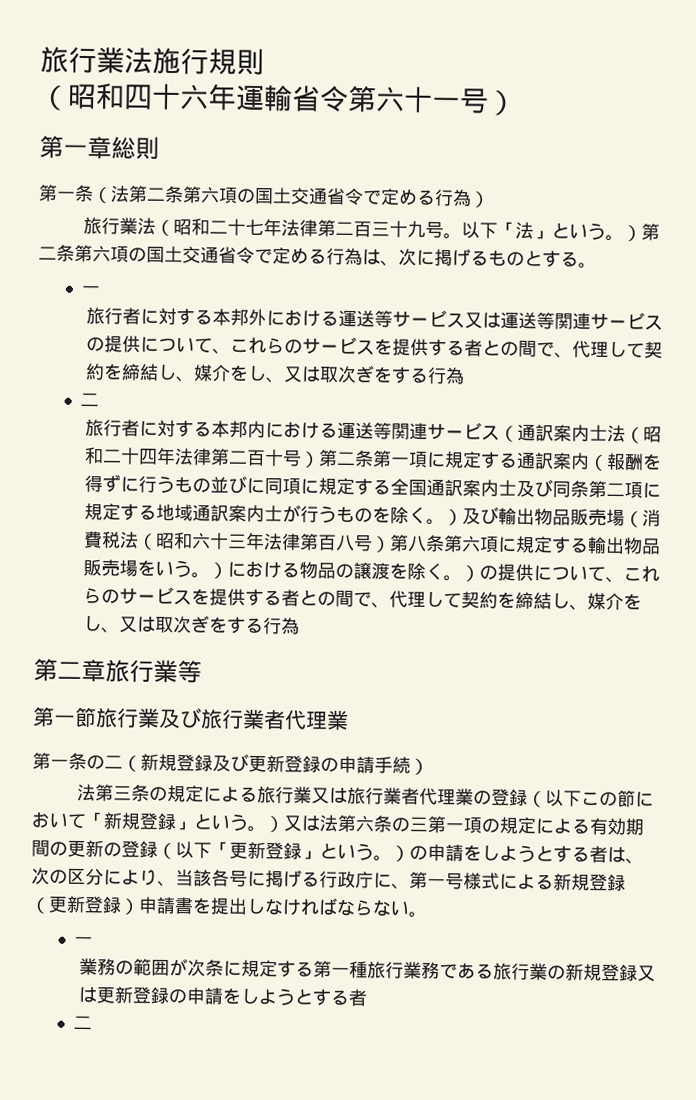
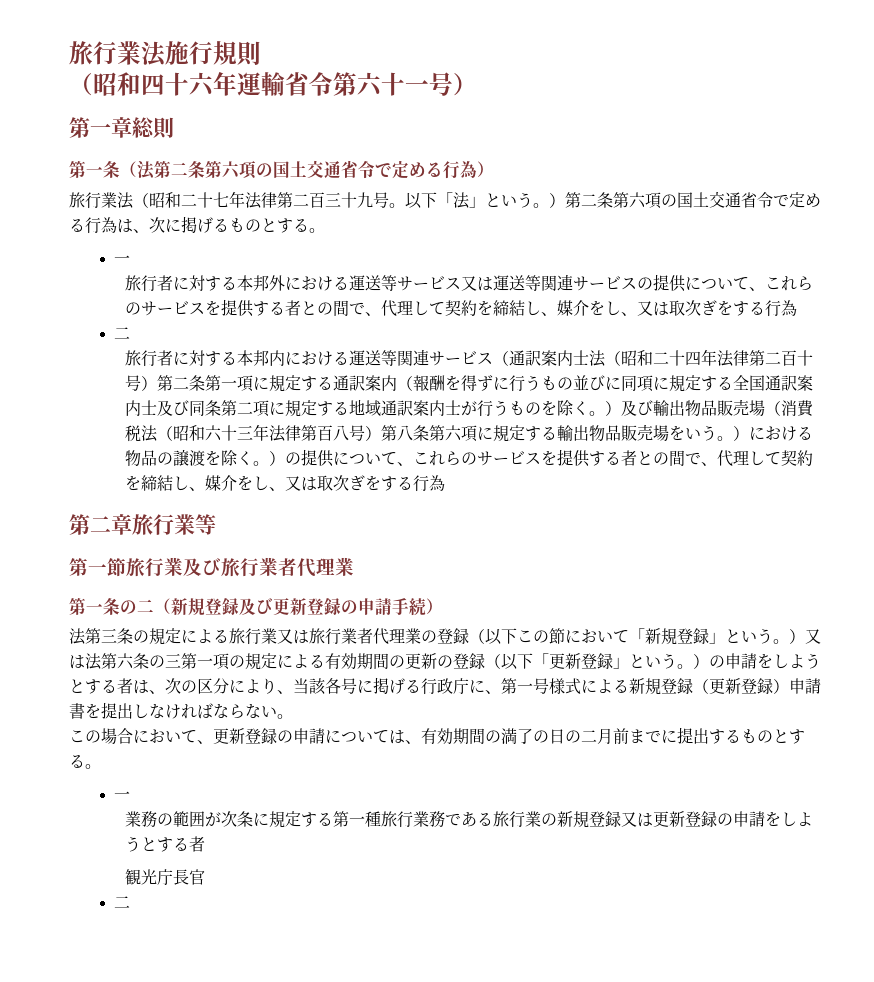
(427, 914) none -> [69,727,805,745] [69,754,101,769] // この場合において、更新登録の申請については、有効期間の満了の日の二月前までに提出するものとする。
(368, 998) none -> [124,869,205,885] // 観光庁長官

